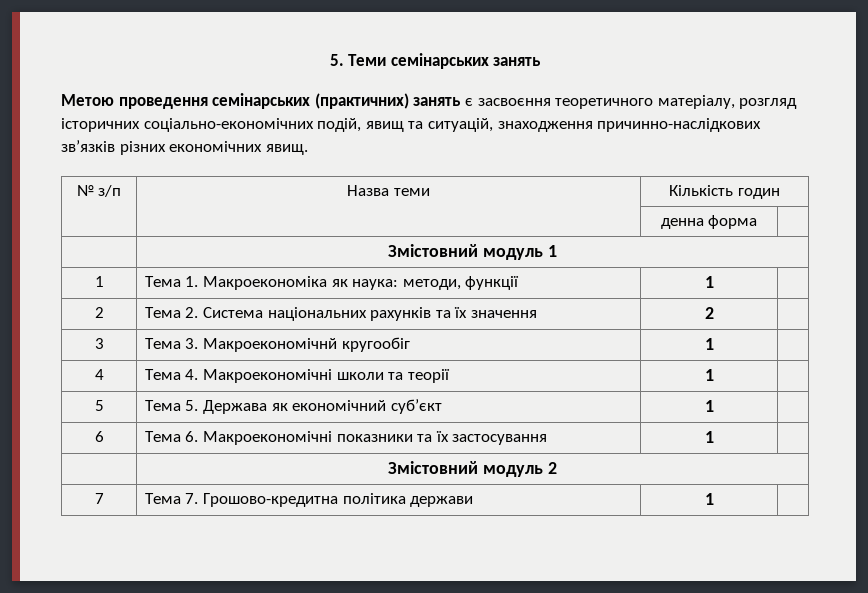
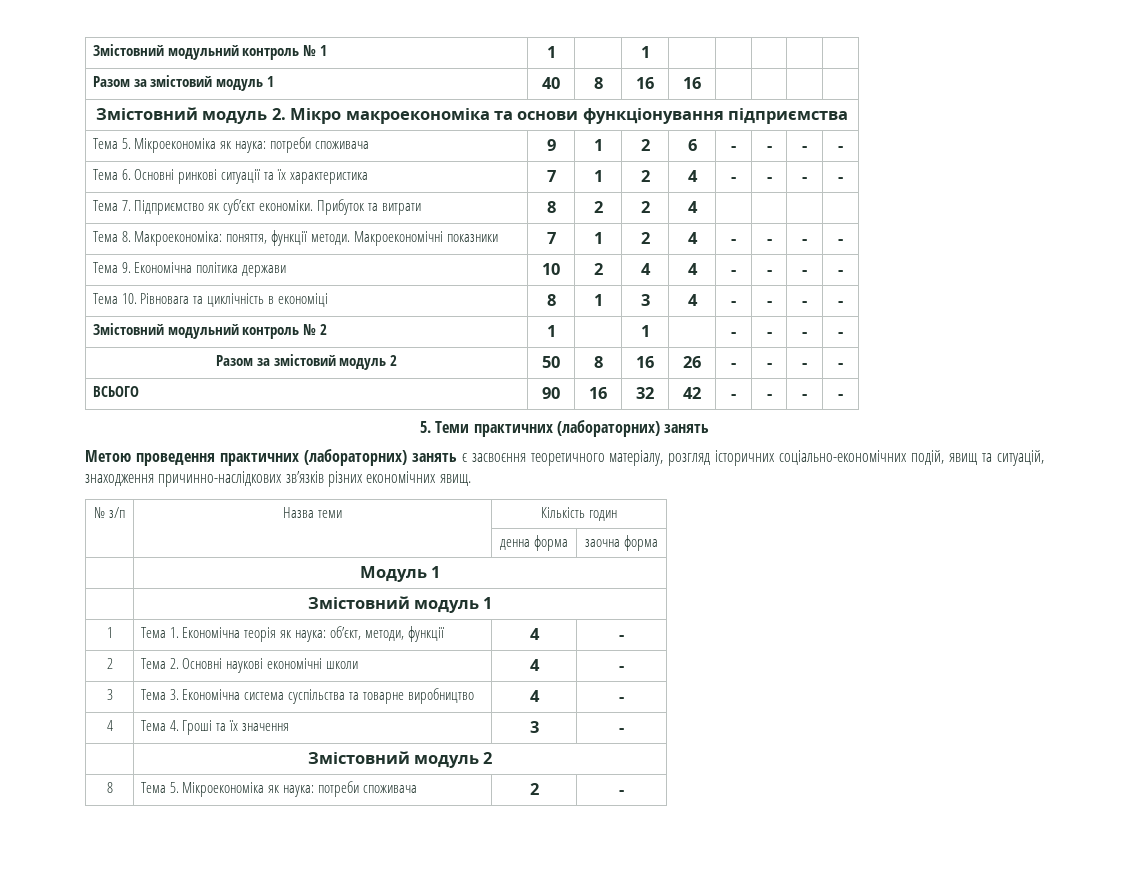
[329,53,489,69] 5. Теми семінарських -> [92,44,328,60] [546,46,556,58] [640,46,650,58] [92,75,275,91] [542,77,560,89] [593,77,603,89] [636,77,654,89] [683,77,701,89] [95,107,849,124] [92,137,370,153] [546,139,556,151] [593,139,603,151] [640,139,650,151] [687,139,697,151] [731,146,736,151] [766,146,772,151] [802,146,807,151] [838,146,843,151] [92,169,369,184] [546,170,556,182] [593,170,603,182] [640,170,650,182] [687,170,698,182] [731,177,736,182] [766,177,772,182] [802,177,807,182] [838,177,843,182] [92,199,421,215] [546,201,556,213] [593,201,603,213] [640,201,650,213] [687,201,698,213] [92,230,499,246] [546,232,556,244] [593,232,603,244] [640,232,650,244] [687,232,698,244] [731,239,736,244] [766,239,772,244] [802,239,807,244] [838,239,843,244] [92,262,287,277] [542,263,560,275] [593,263,603,275] [640,263,651,275] [687,263,698,275] [731,270,736,275] [766,270,772,275] [802,270,807,275] [838,270,843,275] [92,293,329,307] [546,294,556,306] [593,294,603,306] [640,294,650,306] [687,294,698,306] [731,301,736,306] [766,301,772,306] [802,301,807,306] [838,301,843,306] [92,323,328,339] [546,325,556,337] [640,325,650,337] [731,332,736,337] [766,332,772,337] [802,332,807,337] [838,332,843,337] [215,354,398,370] [542,356,560,368] [593,356,603,368] [636,356,654,368] [683,356,701,368] [731,363,736,368] [766,363,772,368] [802,363,807,368] [838,363,843,368] [92,386,139,397] [542,387,560,399] [589,387,607,399] [636,387,654,399] [683,387,701,399] [731,394,736,399] [766,394,772,399] [802,394,807,399] [838,394,843,399] [419,420,660,437] Змістовний модульний контроль № 1 | 1 | | 1 | | | | | // Разом за змістовий модуль 1 | 40 | 8 | 16 | 16 | | | | // Змістовний модуль 2. Мікро макроекономіка та основи функціонування підприємства // Тема 5. Мікроекономіка як наука: потреби споживача | 9 | 1 | 2 | 6 | - | - | - | - // Тема 6. Основні ринкові ситуації та їх характеристика | 7 | 1 | 2 | 4 | - | - | - | - // Тема 7. Підприємство як суб’єкт економіки. Прибуток та витрати | 8 | 2 | 2 | 4 | | | | // Тема 8. Макроекономіка: поняття, функції методи. Макроекономічні показники | 7 | 1 | 2 | 4 | - | - | - | - // Тема 9. Економічна політика держави | 10 | 2 | 4 | 4 | - | - | - | - // Тема 10. Рівновага та циклічність в економіці | 8 | 1 | 3 | 4 | - | - | - | - // Змістовний модульний контроль № 2 | 1 | | 1 | | - | - | - | - // Разом за змістовий модуль 2 | 50 | 8 | 16 | 26 | - | - | - | - // ВСЬОГО | 90 | 16 | 32 | 42 | - | - | - | - // 5. Теми практичних (лабораторних)
[212,93,409,109] семінарських (практичних) -> [219,449,407,466] практичних (лабораторних)
(758, 222) none -> [585,535,658,551] [359,566,441,582] заочна форма // | Модуль 1
[203,276,399,290] Макроекономіка як наука: -> [182,626,362,642] Економічна теорія як наука: об’єкт,
[704,276,714,288] 1 | -> [529,628,540,640] [619,635,624,640] 4 | -
[203,307,537,321] [704,307,714,319] [94,338,104,349] [144,337,410,352] [704,338,714,350] [94,369,104,380] [144,369,450,383] [704,369,714,381] [94,400,104,411] [144,399,442,414] [704,400,714,412] [94,431,104,442] [144,431,548,445] [704,431,714,443] Система національних рахунків та їх значення | 2 | // 3 | Тема 3. Макроекономічнй кругообіг | 1 | // 4 | Тема 4. Макроекономічні школи та теорії | 1 | // 5 | Тема 5. Держава як економічний суб’єкт | 1 | // 6 | Тема 6. Макроекономічні показники та їх застосування | 1 | -> [182,658,359,673] [529,659,540,671] [619,666,624,671] [106,689,113,700] [140,688,475,704] [529,690,540,702] [619,697,624,702] [106,720,113,731] [140,720,290,735] [529,721,539,733] [619,728,624,733] Основні наукові економічні школи | 4 | - // 3 | Тема 3. Економічна система суспільства та товарне виробництво | 4 | - // 4 | Тема 4. Гроші та їх значення | 3 | -
[94,493,104,504] [144,493,474,507] [704,493,714,505] 7 | Тема 7. Грошово-кредитна політика держави | 1 | -> [106,782,113,793] [140,781,418,797] [529,783,539,795] [619,790,624,795] 8 | Тема 5. Мікроекономіка як наука: потреби споживача | 2 | -

